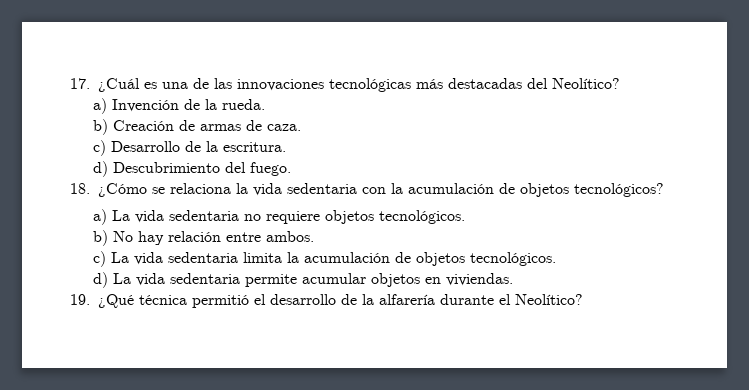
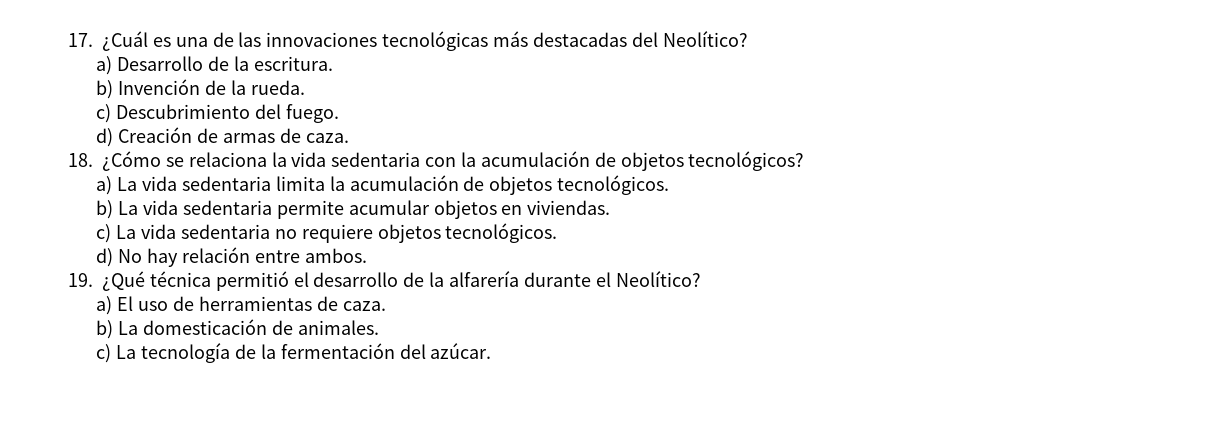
(108, 106) none -> [117,56,333,71] [96,80,114,99] Desarrollo de la escritura. // b)
[93,119,109,135] b) -> [96,104,340,123] [96,128,114,147] c) Descubrimiento del fuego. // d)
[93,140,287,156] [93,161,292,177] // c) Desarrollo de la escritura. // d) Descubrimiento del fuego. -> (349, 138) none
[244,210,466,224] [93,230,315,246] [93,251,239,267] no requiere objetos tecnológicos. // b) No hay relación entre ambos. // c) La vida sedentaria -> (272, 183) none
[93,272,109,288] d) -> [96,200,114,219] b)
(514, 279) none -> [96,223,558,243] [96,247,367,267] // c) La vida sedentaria no requiere objetos tecnológicos. // d) No hay relación entre ambos.
(583, 299) none -> [96,296,386,315] [96,319,379,339] [96,343,492,363] // a) El uso de herramientas de caza. // b) La domesticación de animales. // c) La tecnología de la fermentación del azúcar.

